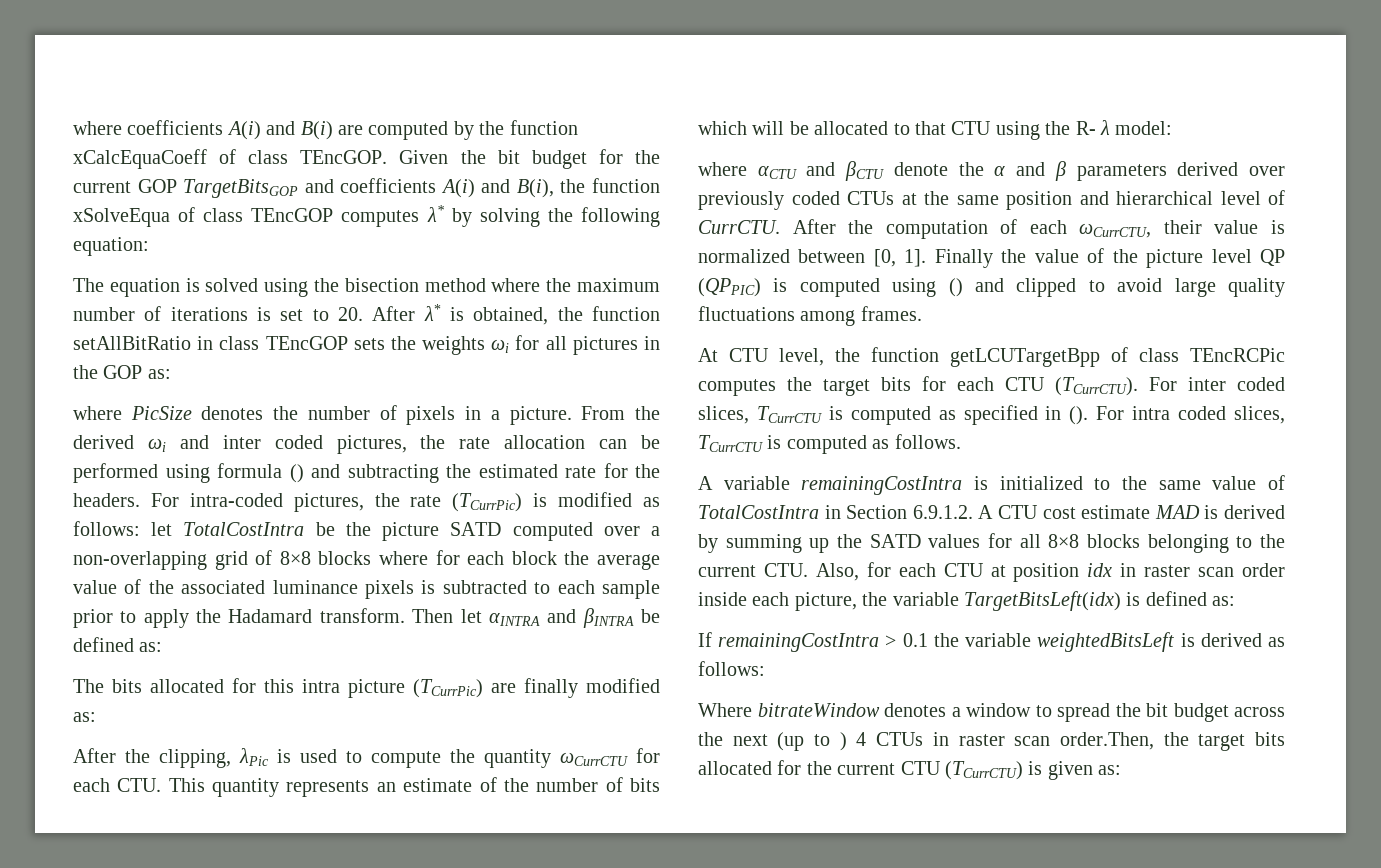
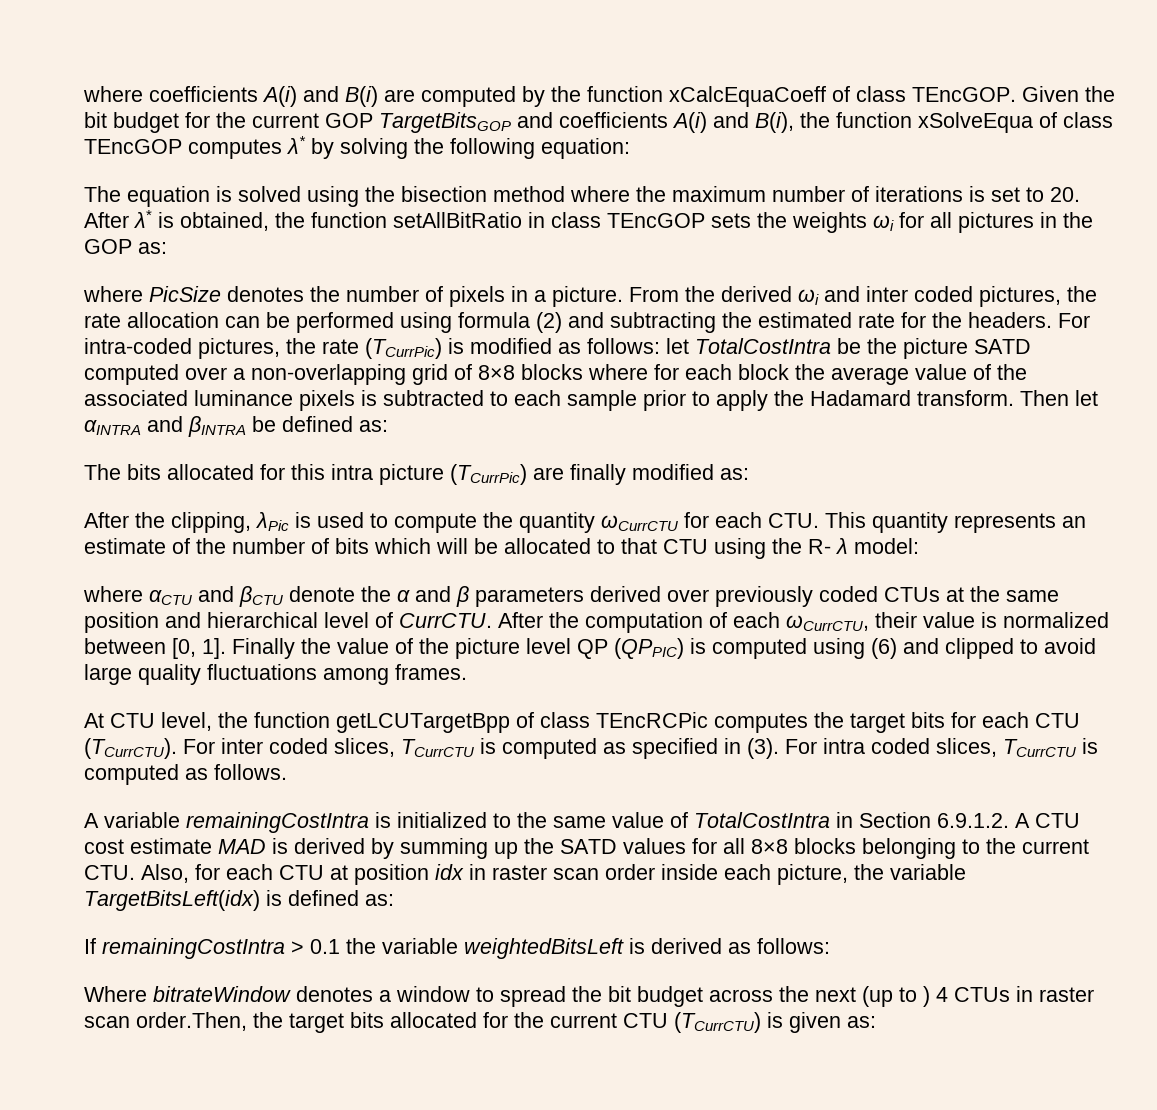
[289,464,304,483] () -> [536,312,562,333] (2)
[948,278,963,297] () -> [871,638,897,659] (6)
[1069,406,1089,425] (). -> [747,738,779,759] (3).

